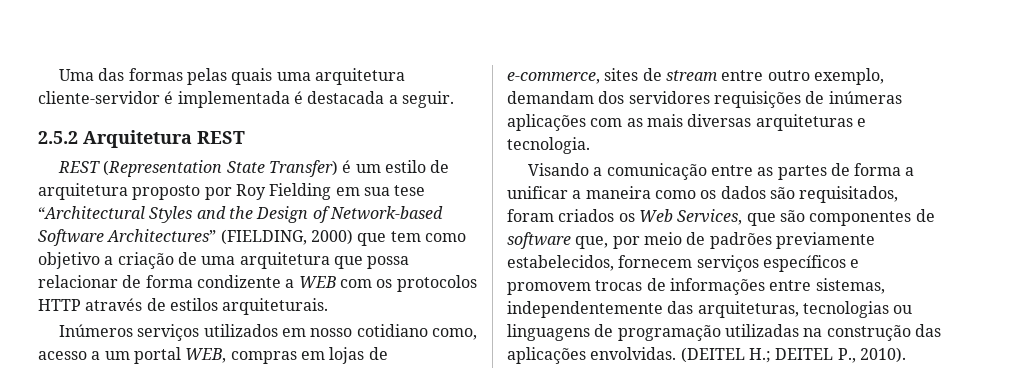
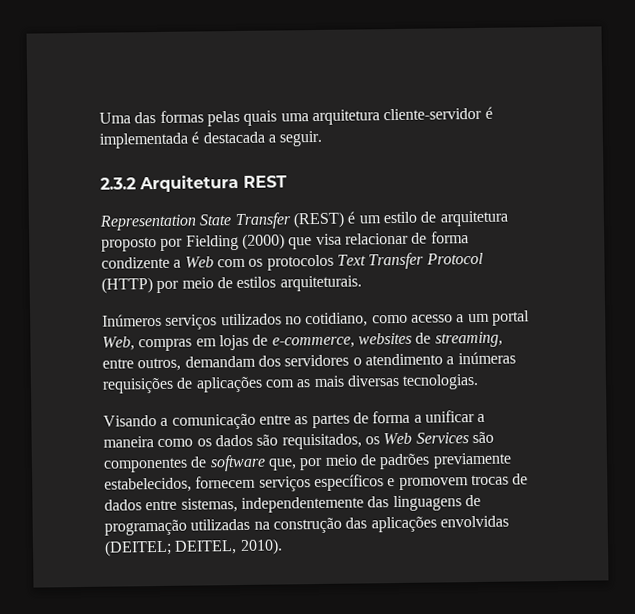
[38,131,78,144] 2.5.2 -> [100,177,136,190] 2.3.2
[57,160,338,177] REST (Representation State Transfer) -> [99,211,345,231] Representation State Transfer (REST)
[235,183,426,200] [38,206,443,223] [38,229,466,246] [38,252,410,269] Roy Fielding em sua tese “Architectural Styles and the Design of Network-based Software Architectures” (FIELDING, 2000) que tem como objetivo a criação de uma arquitetura que possa -> [185,233,342,251] Fielding (2000) que visa
[298,276,336,288] WEB -> [184,256,214,268] Web
[38,298,143,311] HTTP através -> [336,252,484,270] [101,277,214,294] Text Transfer Protocol (HTTP) por meio
[281,324,477,340] em nosso cotidiano como, -> [284,312,408,328] no cotidiano, como
[185,348,227,363] WEB, -> [102,336,135,351] Web,
[604,68,884,85] [507,91,710,104] sites de stream entre outro exemplo, demandam dos servidores -> [357,331,503,348] [102,351,516,372] websites de streaming, entre outros, demandam dos servidores o atendimento a inúmeras
[828,91,902,104] inúmeras -> (194, 383) none
[755,114,866,131] [507,137,590,154] arquiteturas e tecnologia. -> [402,373,480,390] tecnologias.
[507,209,776,226] foram criados os Web Services, que -> [364,432,469,445] os Web Services
[669,278,765,295] informações -> [104,499,142,511] dados
[697,301,913,318] arquiteturas, tecnologias ou -> (390, 502) none
[590,347,856,363] envolvidas. (DEITEL H.; DEITEL P., -> [439,515,509,528] [104,539,238,557] envolvidas (DEITEL; DEITEL,

